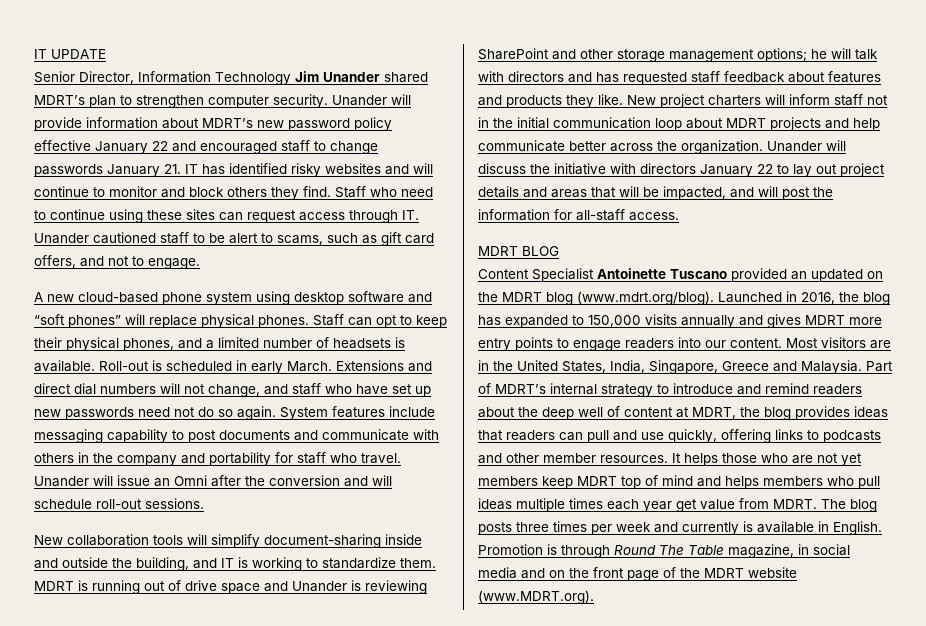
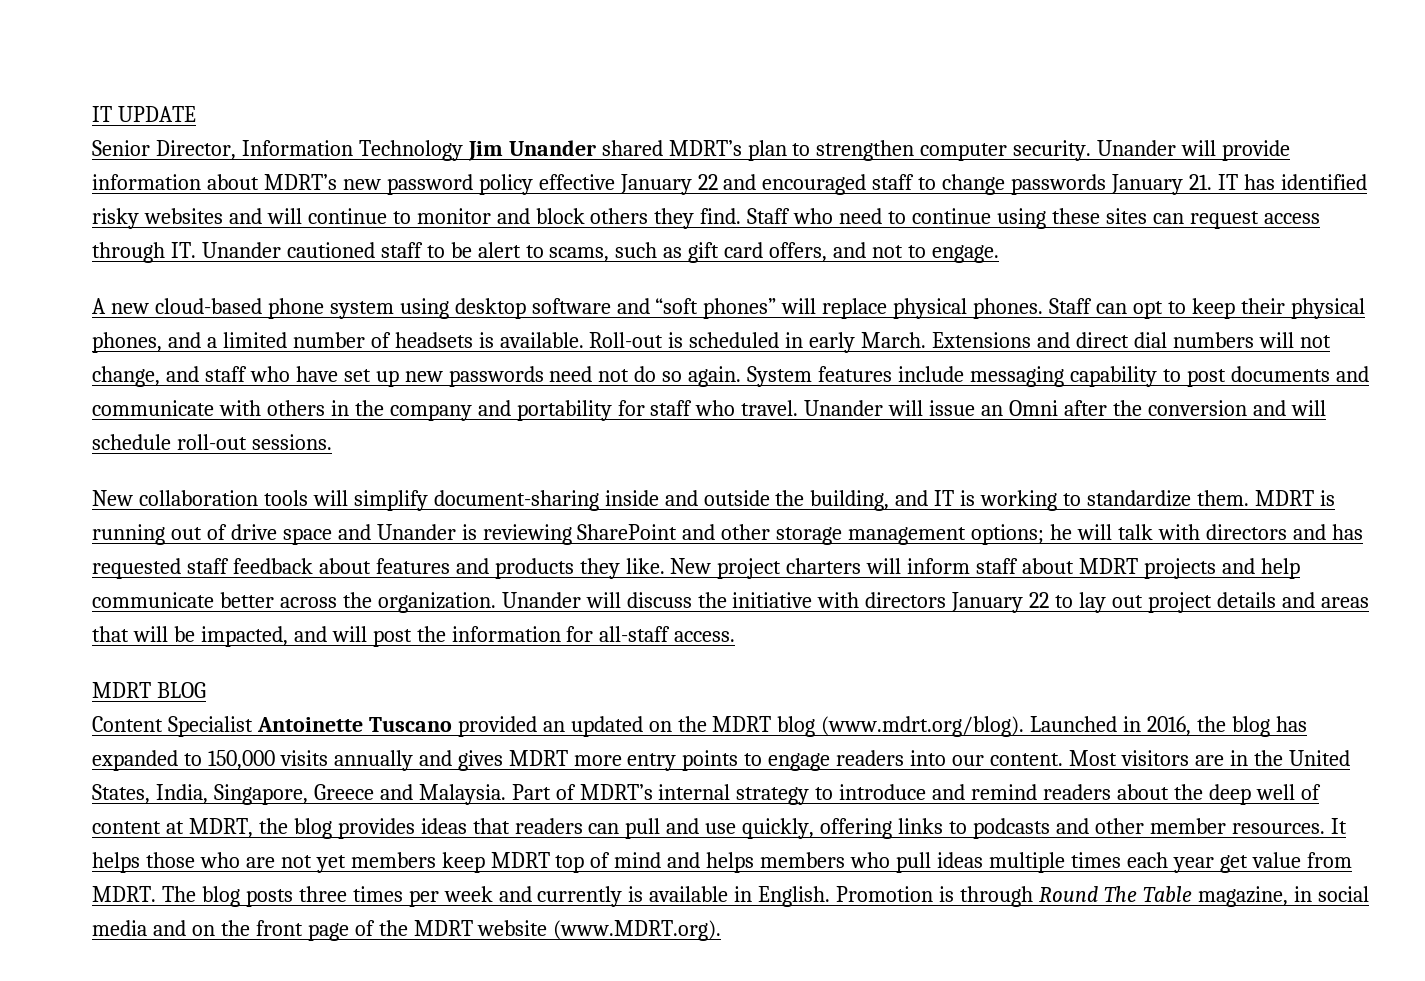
[867,95,888,105] [478,117,682,131] not in the initial communication loop -> (1019, 566) none

